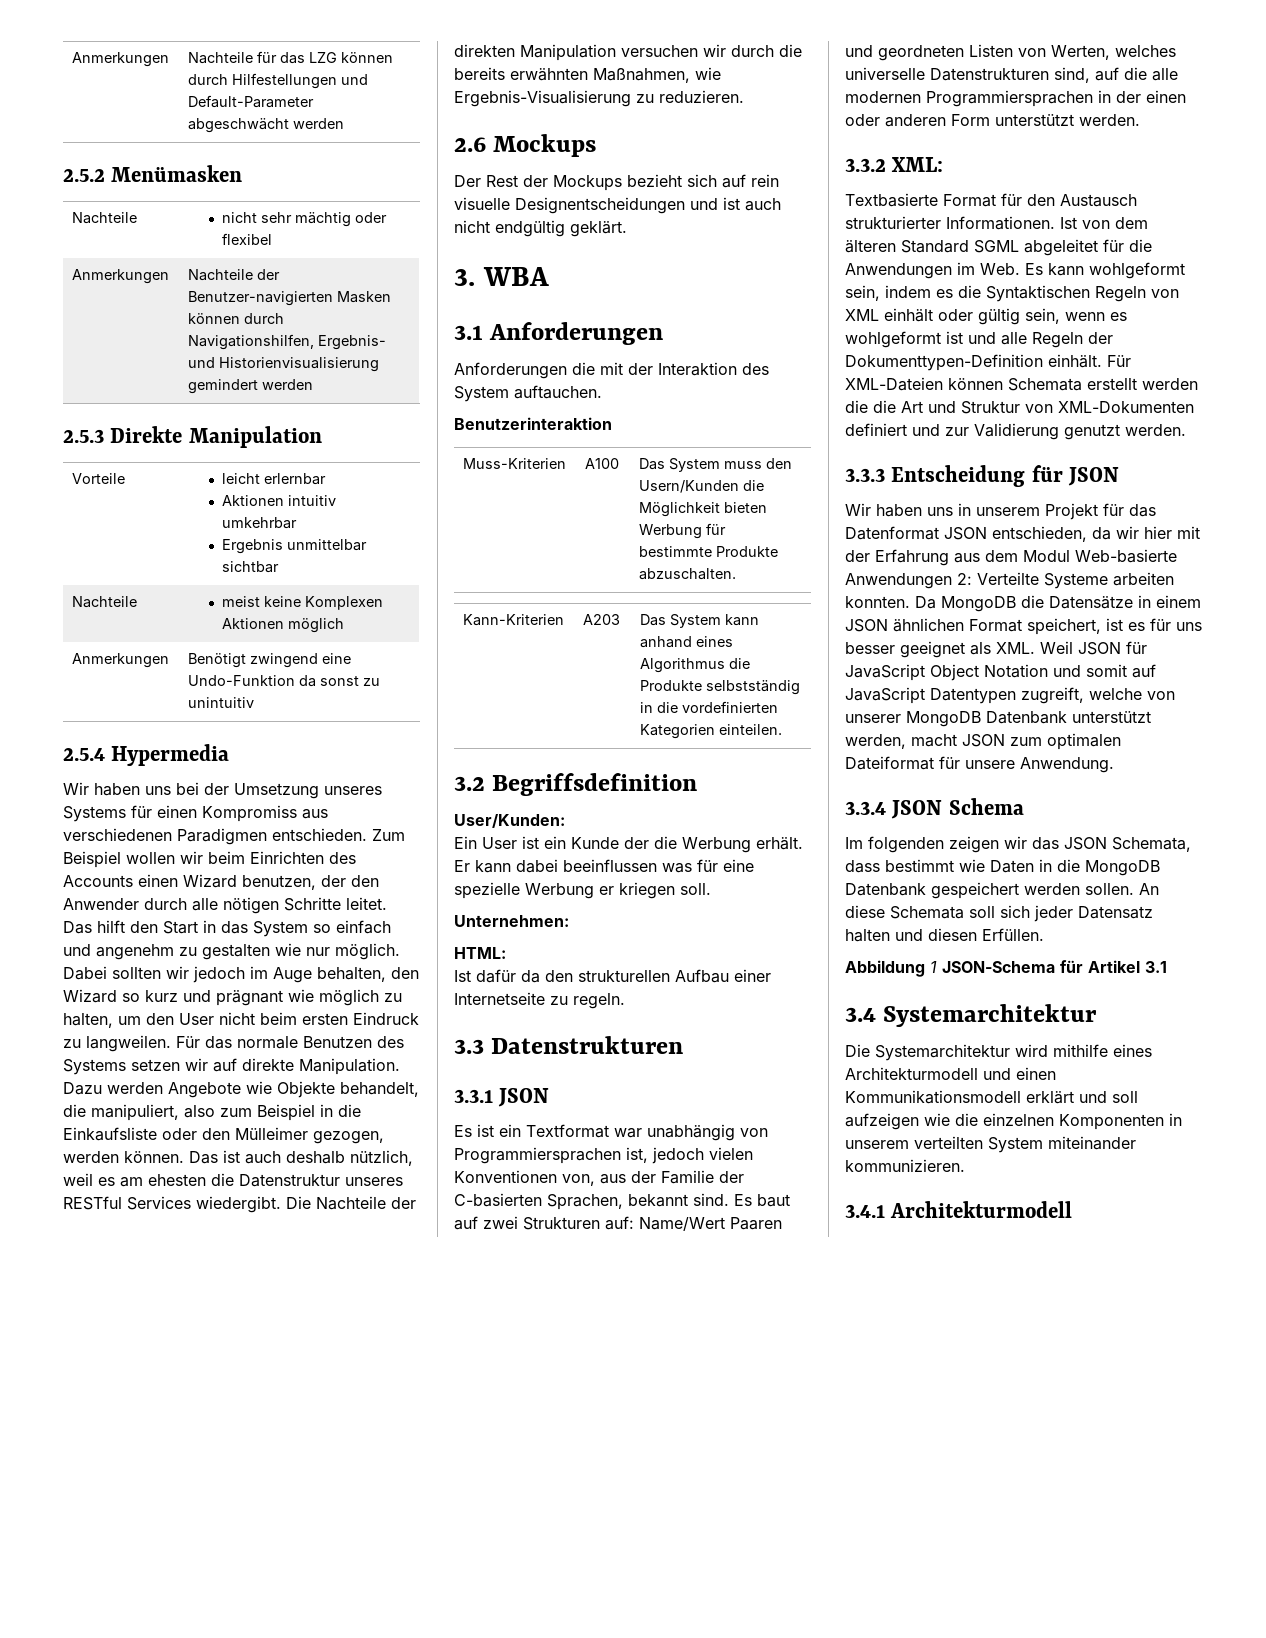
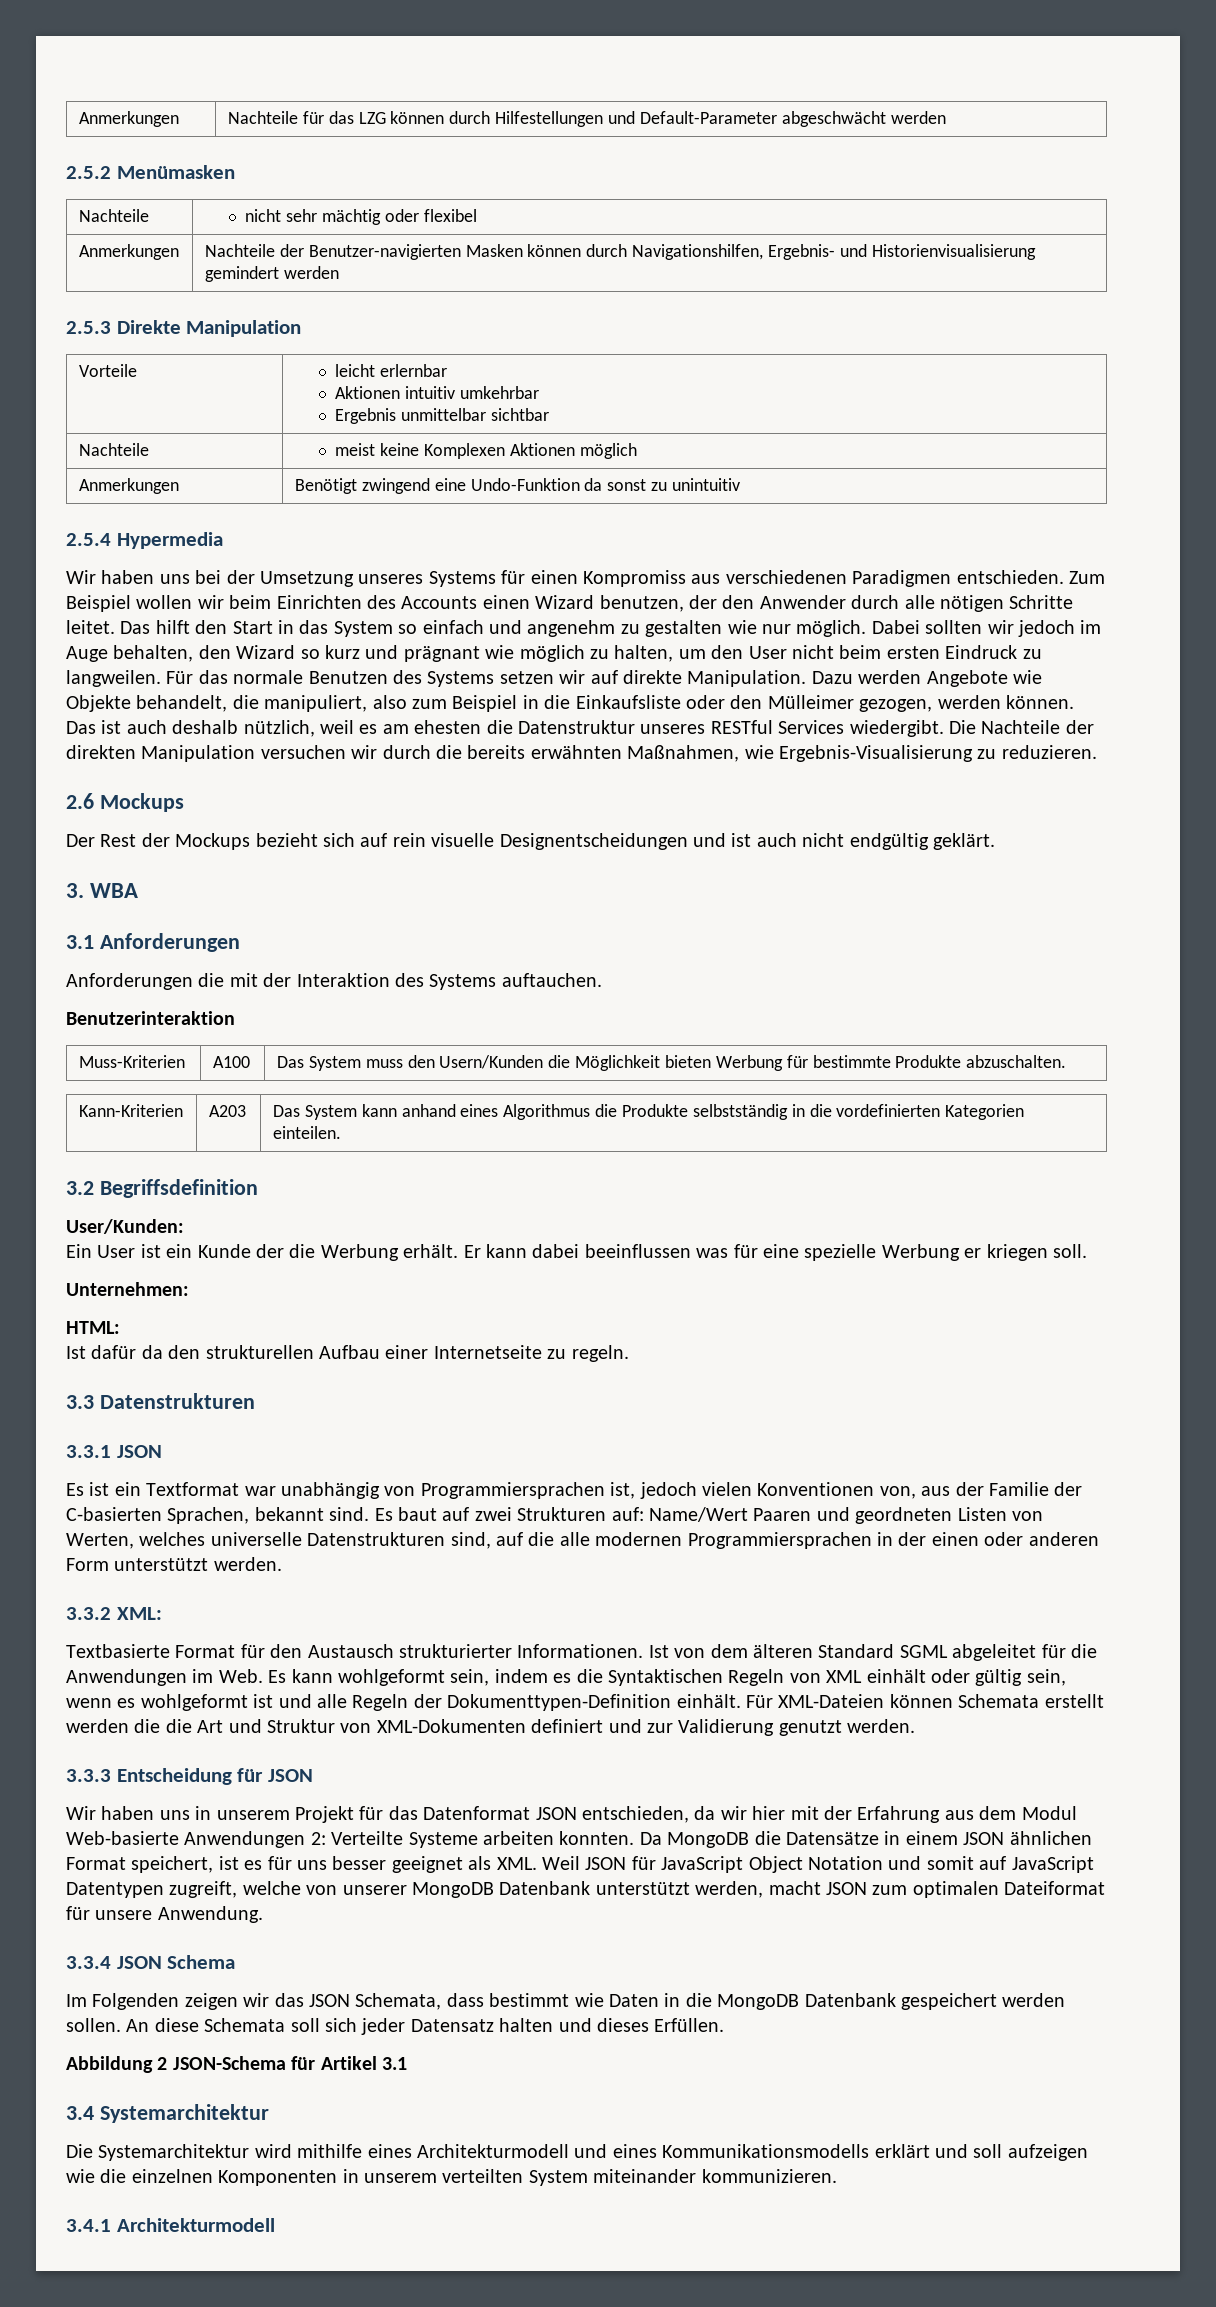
[454,386,509,402] System -> [429,974,497,990] Systems
[868,836,944,853] folgenden -> [92,1993,180,2010] Folgenden
[928,928,977,941] diesen -> [596,2018,649,2032] dieses
[930,961,937,973] 1 -> [157,2057,168,2070] 2
[1016,1067,1056,1080] [845,1090,1021,1104] einen Kommunikationsmodell -> [612,2144,870,2158] eines Kommunikationsmodells

